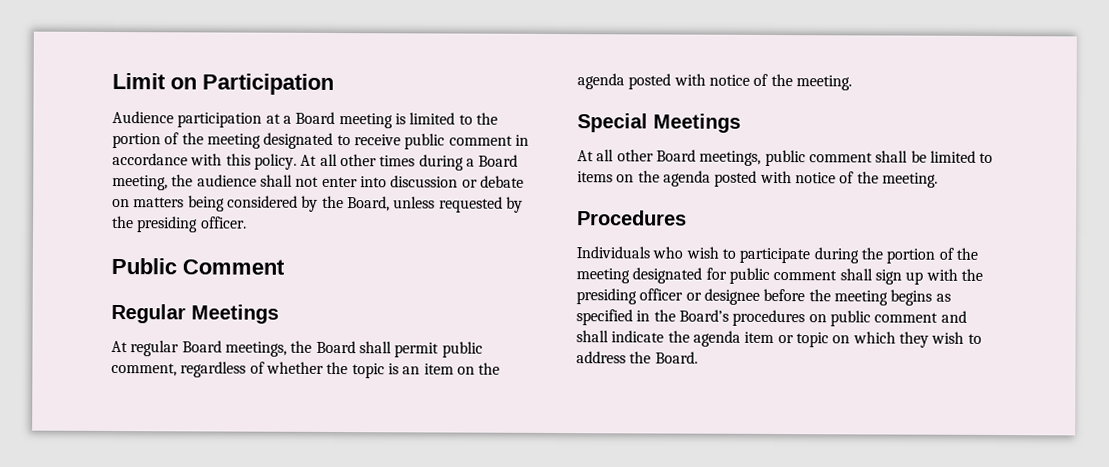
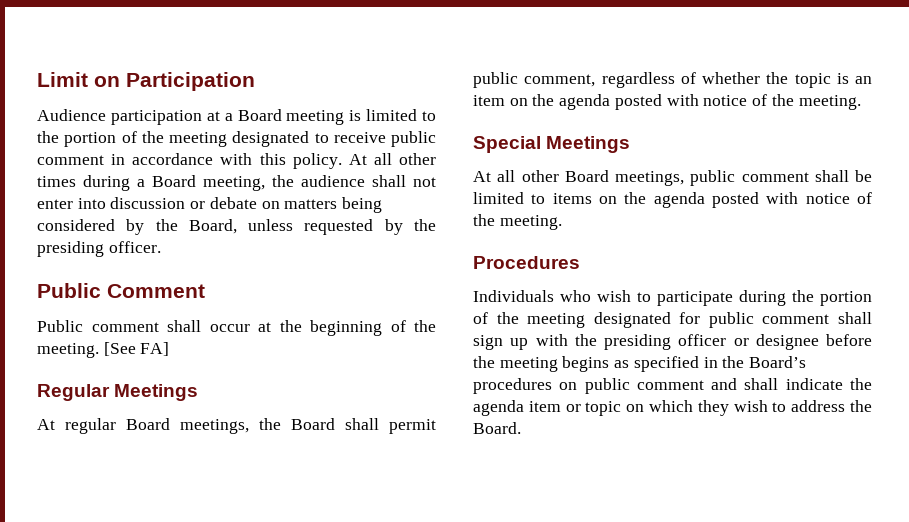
(285, 267) none -> [37,320,436,336] [37,342,170,358] // Public comment shall occur at the beginning of the meeting. [See FA]

